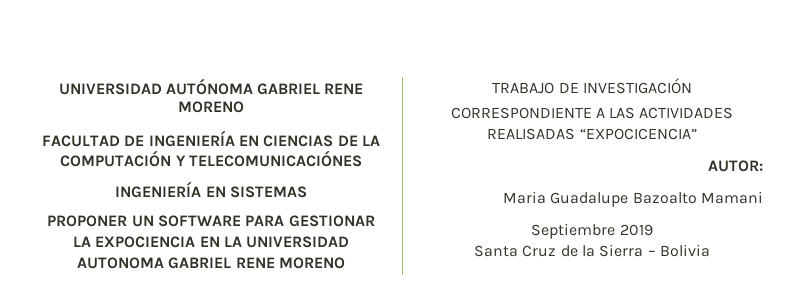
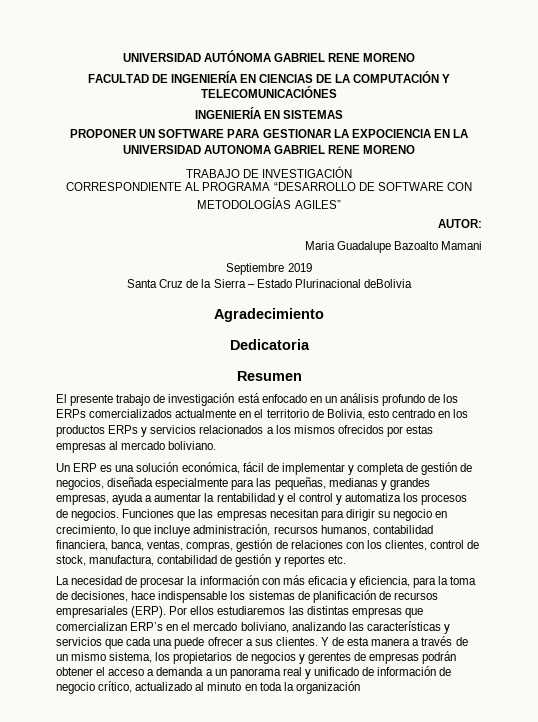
[595,107,734,119] [487,128,697,140] A LAS ACTIVIDADES REALISADAS “EXPOCICENCIA” -> [185,182,472,191] [197,197,341,209] AL PROGRAMA “DESARROLLO DE SOFTWARE CON METODOLOGÍAS AGILES”
[659,244,710,257] Bolivia -> [256,279,412,288] [214,308,324,322] [229,339,310,350] [236,371,302,381] [56,393,459,406] [56,409,469,420] [56,425,434,437] [56,441,217,453] [56,462,473,475] [56,477,430,490] [56,493,468,505] [56,509,448,521] [56,524,433,537] [56,539,480,552] [56,554,346,567] [56,575,477,588] [56,590,438,603] [56,606,423,618] [56,621,450,634] [56,636,468,649] [56,651,457,664] [56,666,452,679] [56,681,360,694] Estado Plurinacional deBolivia // Agradecimiento // Dedicatoria // Resumen // El presente trabajo de investigación está enfocado en un análisis profundo de los ERPs comercializados actualmente en el territorio de Bolivia, esto centrado en los productos ERPs y servicios relacionados a los mismos ofrecidos por estas empresas al mercado boliviano. // Un ERP es una solución económica, fácil de implementar y completa de gestión de negocios, diseñada especialmente para las pequeñas, medianas y grandes empresas, ayuda a aumentar la rentabilidad y el control y automatiza los procesos de negocios. Funciones que las empresas necesitan para dirigir su negocio en crecimiento, lo que incluye administración, recursos humanos, contabilidad financiera, banca, ventas, compras, gestión de relaciones con los clientes, control de stock, manufactura, contabilidad de gestión y reportes etc. // La necesidad de procesar la información con más eficacia y eficiencia, para la toma de decisiones, hace indispensable los sistemas de planificación de recursos empresariales (ERP). Por ellos estudiaremos las distintas empresas que comercializan ERP’s en el mercado boliviano, analizando las características y servicios que cada una puede ofrecer a sus clientes. Y de esta manera a través de un mismo sistema, los propietarios de negocios y gerentes de empresas podrán obtener el acceso a demanda a un panorama real y unificado de información de negocio crítico, actualizado al minuto en toda la organización

